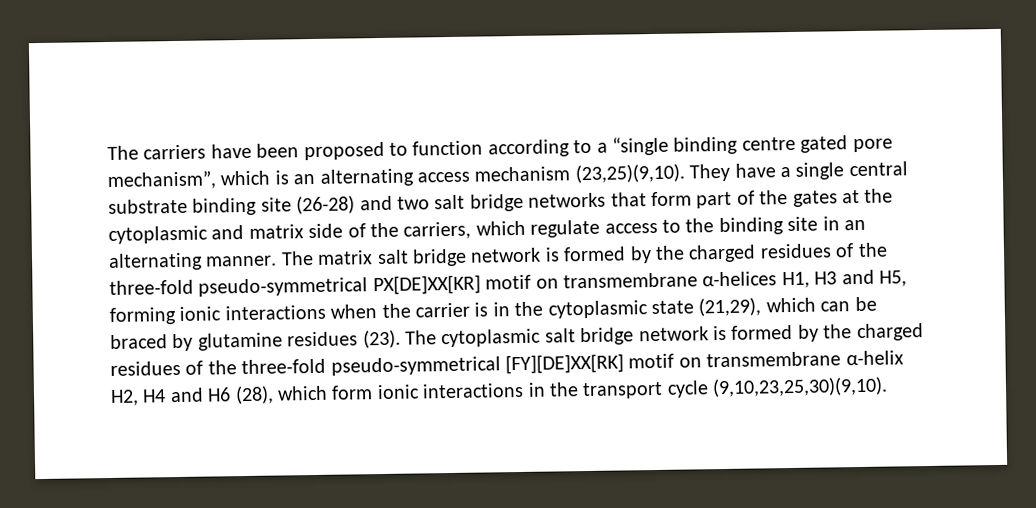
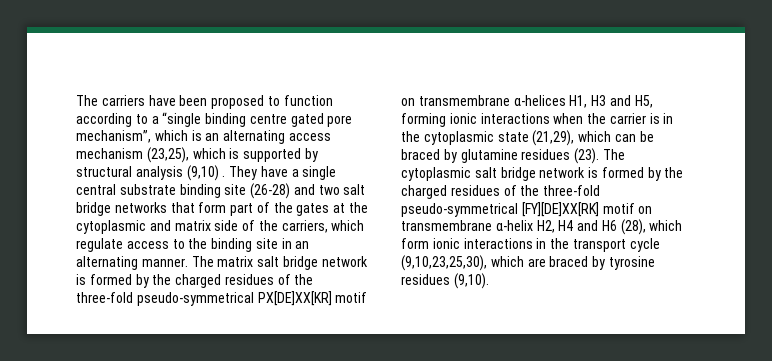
[574,163,685,184] (23,25)(9,10). -> [146,147,318,163] [76,165,226,181] (23,25), which is supported by structural analysis (9,10) .
[712,376,889,398] (9,10,23,25,30)(9,10). -> [401,255,655,271] [401,273,489,289] (9,10,23,25,30), which are braced by tyrosine residues (9,10).

